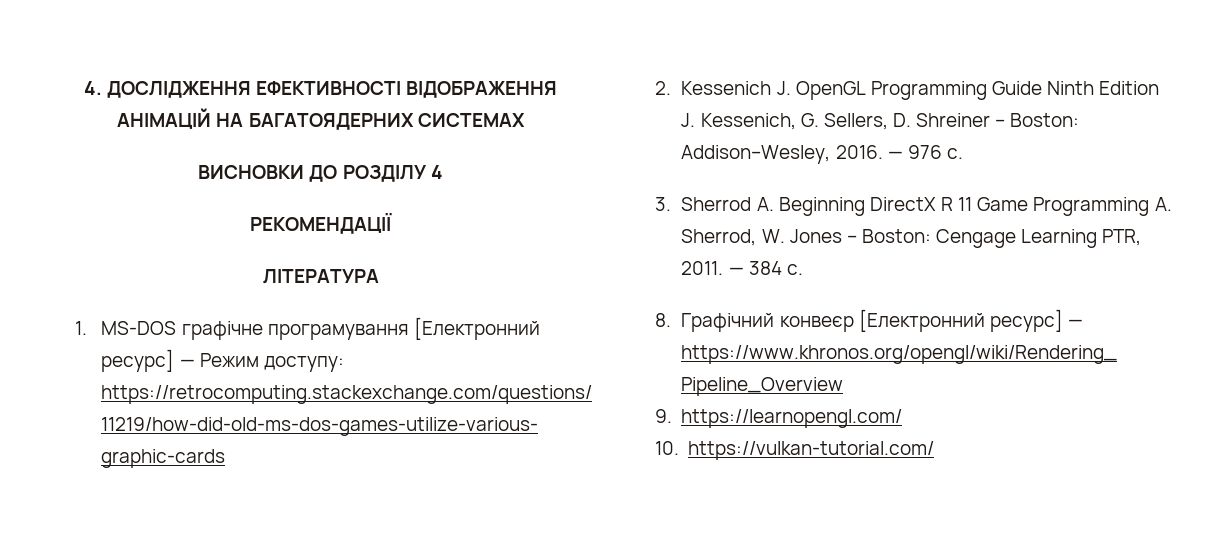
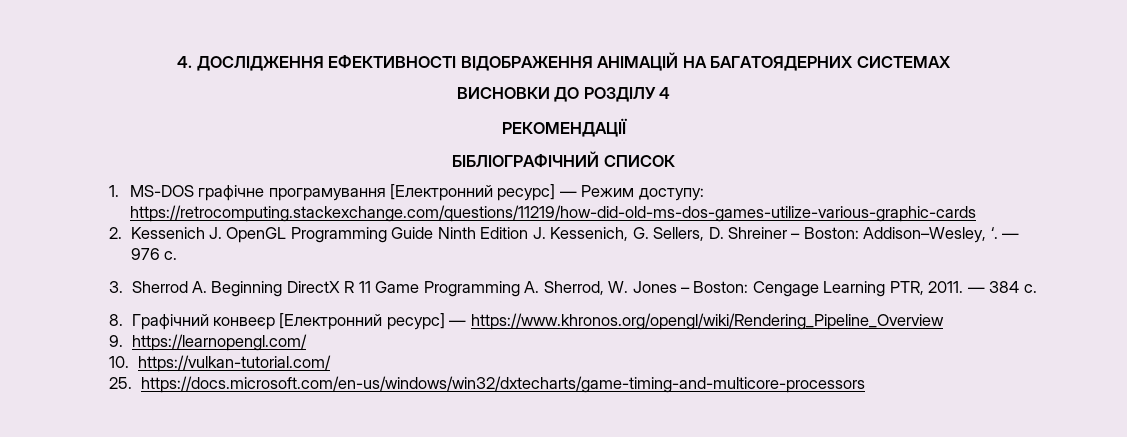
[262,269,379,284] ЛІТЕРАТУРА -> [452,151,675,168] БІБЛІОГРАФІЧНИЙ СПИСОК
[835,145,883,159] 2016. -> [990,227,998,239] ‘.
(935, 450) none -> [109,376,865,393] // 25. https://docs.microsoft.com/en-us/windows/win32/dxtecharts/game-timing-and-multicore-processors

